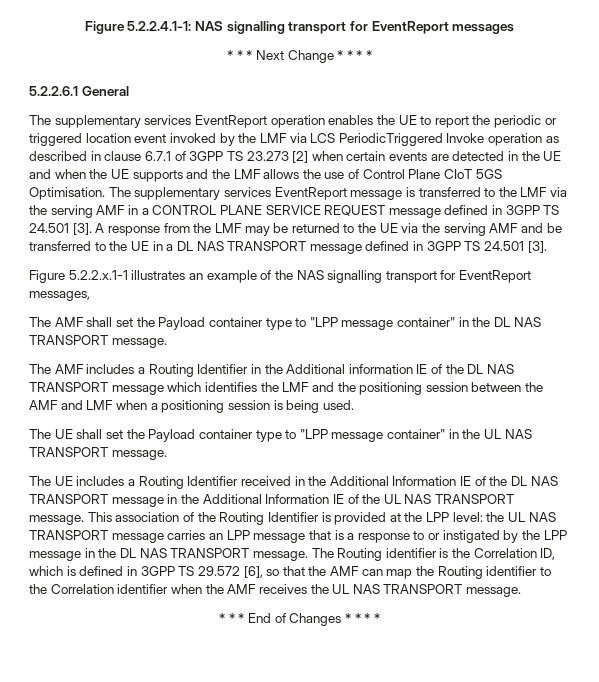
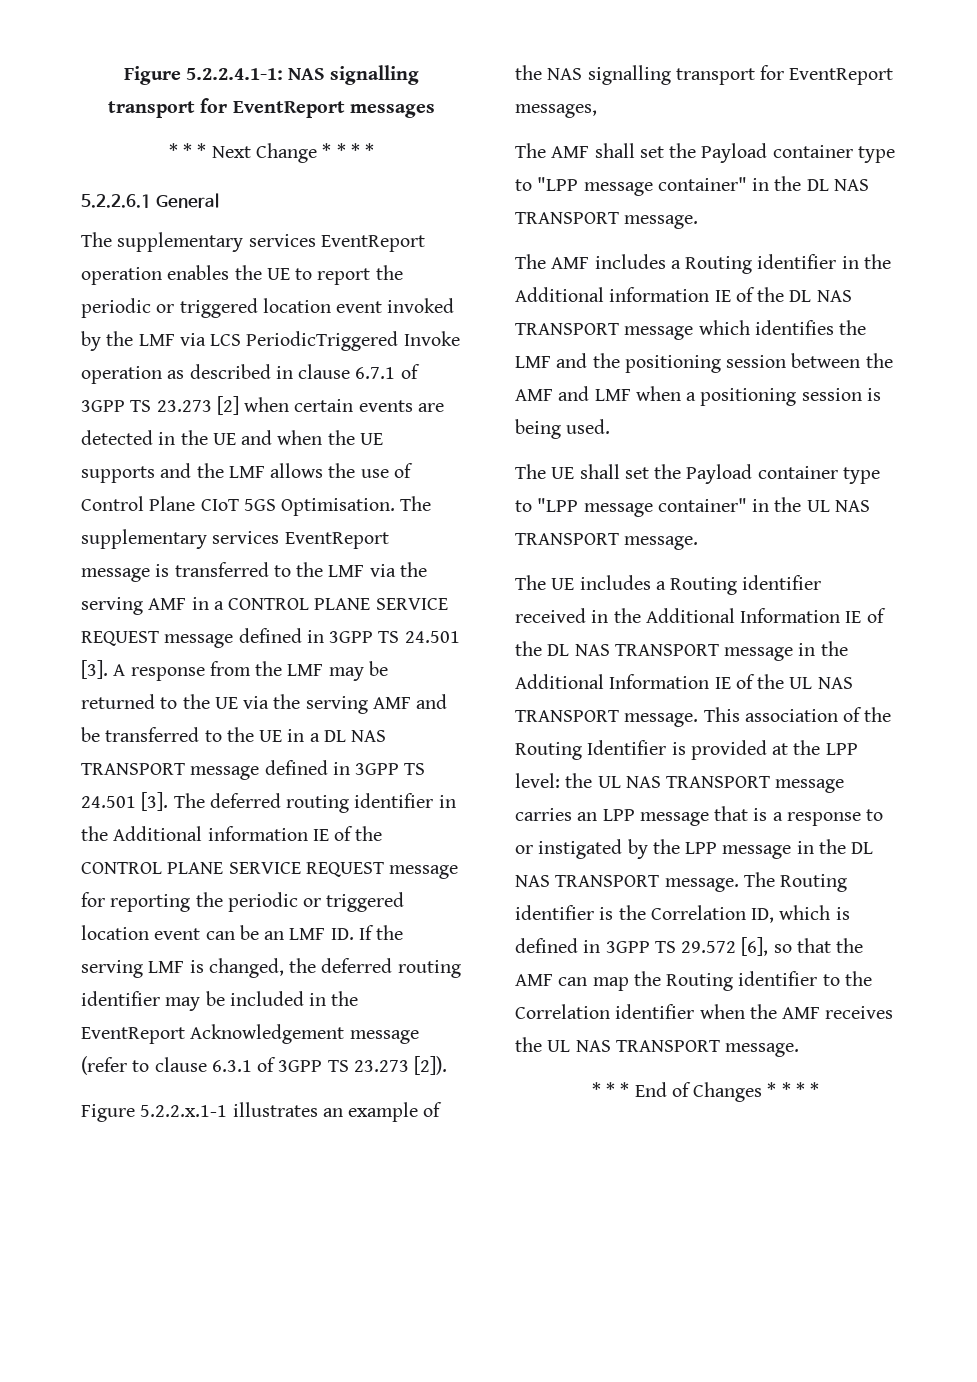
(547, 247) none -> [173,793,456,813] [81,826,383,841] [81,862,459,879] [81,892,405,912] [81,925,404,940] [81,958,461,978] [81,991,359,1011] [81,1024,419,1044] [81,1056,448,1075] The deferred routing identifier in the Additional information IE of the CONTROL PLANE SERVICE REQUEST message for reporting the periodic or triggered location event can be an LMF ID. If the serving LMF is changed, the deferred routing identifier may be included in the EventReport Acknowledgement message (refer to clause 6.3.1 of 3GPP TS 23.273 [2]).
[197,364,249,374] Identifier -> [757,254,837,269] identifier
[187,476,239,486] Identifier -> [742,575,822,590] identifier

